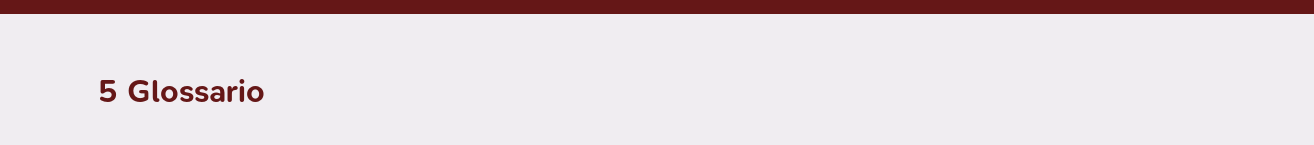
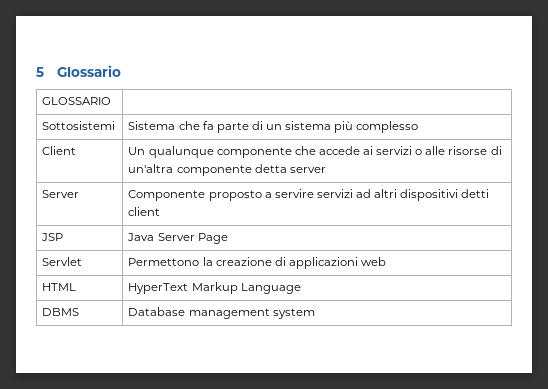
(265, 91) none -> [42,97,112,105] [42,121,116,130] [128,121,419,133] [42,146,77,155] [128,146,502,158] [128,164,326,176] [42,190,80,198] [128,189,490,201] [128,207,161,216] [41,233,64,241] [127,233,228,244] [42,257,83,266] [128,257,387,269] [42,283,77,291] [128,282,301,294] [42,308,80,316] [128,307,315,319] // GLOSSARIO | // Sottosistemi | Sistema che fa parte di un sistema più complesso // Client | Un qualunque componente che accede ai servizi o alle risorse di un'altra componente detta server // Server | Componente proposto a servire servizi ad altri dispositivi detti client // JSP | Java Server Page // Servlet | Permettono la creazione di applicazioni web // HTML | HyperText Markup Language // DBMS | Database management system

